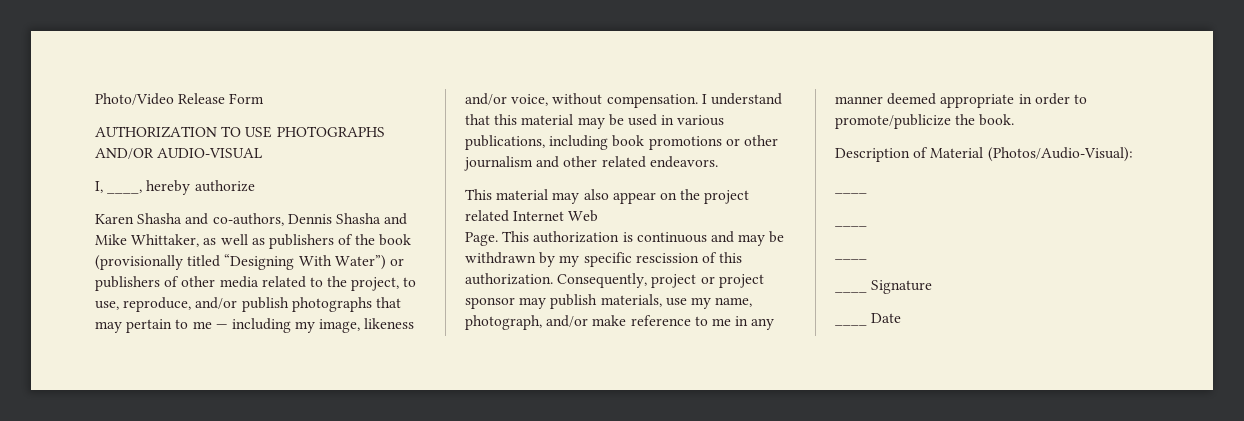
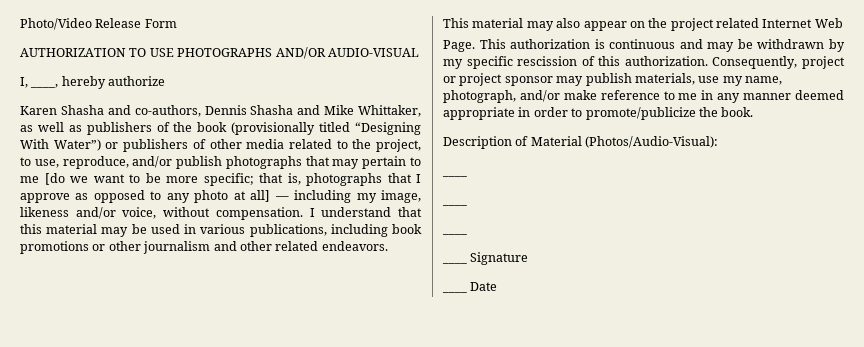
(212, 325) none -> [44,173,421,186] [20,190,271,203] [do we want to be more specific; that is, photographs that I approve as opposed to any photo at all]

